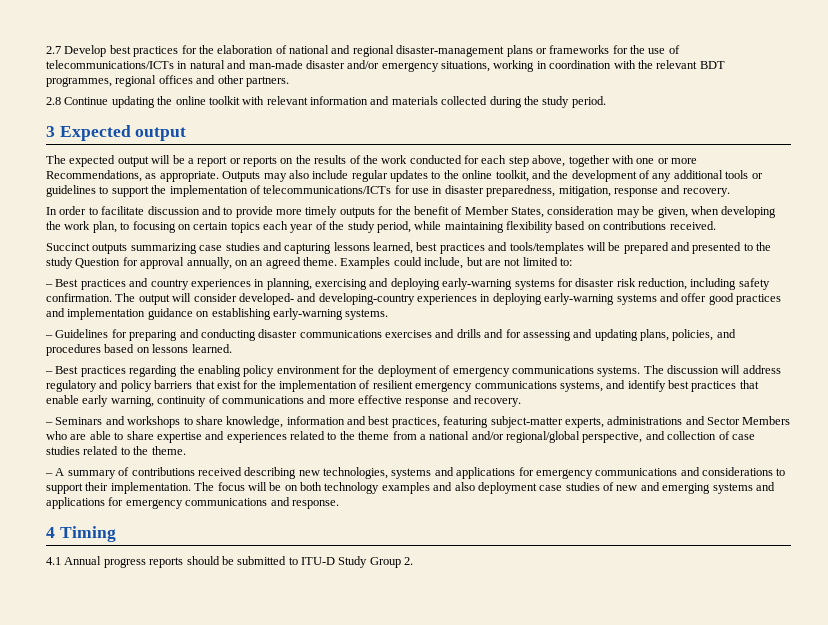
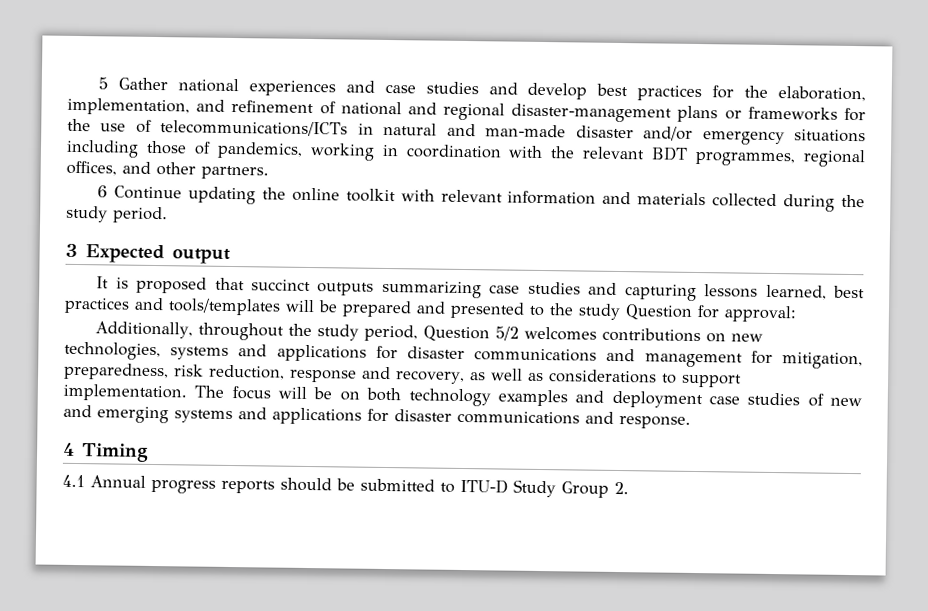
[46,45,274,57] 2.7 Develop best practices for the elaboration -> [98,77,867,102] [67,97,315,116] 5 Gather national experiences and case studies and develop best practices for the elaboration, implementation, and refinement
[441,61,490,72] situations, -> [794,129,867,143] [66,139,303,159] situations including those of pandemics,
[158,75,193,84] offices -> [66,160,117,176] offices,
[46,97,61,105] 2.8 -> [97,185,109,198] 6
[46,155,697,167] [46,170,763,182] [46,185,730,197] [46,206,777,218] [46,221,716,233] [46,243,90,251] The expected output will be a report or reports on the results of the work conducted for each step above, together with one or more Recommendations, as appropriate. Outputs may also include regular updates to the online toolkit, and the development of any additional tools or guidelines to support the implementation of telecommunications/ICTs for use in disaster preparedness, mitigation, response and recovery. // In order to facilitate discussion and to provide more timely outputs for the benefit of Member States, consideration may be given, when developing the work plan, to focusing on certain topics each year of the study period, while maintaining flexibility based on contributions received. // Succinct -> [96,276,311,294] It is proposed that succinct
[140,257,572,269] [45,278,770,290] [46,293,781,305] [46,308,389,320] [45,329,736,341] [46,344,232,356] [45,365,781,377] [46,380,759,392] [46,395,522,407] [45,416,791,428] [46,431,755,443] [46,446,186,455] [45,467,297,479] approval annually, on an agreed theme. Examples could include, but are not limited to: // – Best practices and country experiences in planning, exercising and deploying early-warning systems for disaster risk reduction, including safety confirmation. The output will consider developed- and developing-country experiences in deploying early-warning systems and offer good practices and implementation guidance on establishing early-warning systems. // – Guidelines for preparing and conducting disaster communications exercises and drills and for assessing and updating plans, policies, and procedures based on lessons learned. // – Best practices regarding the enabling policy environment for the deployment of emergency communications systems. The discussion will address regulatory and policy barriers that exist for the implementation of resilient emergency communications systems, and identify best practices that enable early warning, continuity of communications and more effective response and recovery. // – Seminars and workshops to share knowledge, information and best practices, featuring subject-matter experts, administrations and Sector Members who are able to share expertise and experiences related to the theme from a national and/or regional/global perspective, and collection of case studies related to the theme. // – A summary of contributions received describing -> [724,305,797,323] [95,321,727,343] approval: // Additionally, throughout the study period, Question 5/2 welcomes contributions on
[535,467,700,479] emergency communications and -> [406,346,864,370] [64,362,544,385] disaster communications and management for mitigation, preparedness, risk reduction, response and recovery, as well as
[85,482,109,491] their -> (742, 380) none
[454,482,475,491] also -> (605, 396) none
[125,499,183,509] emergency -> [394,409,452,422] disaster

